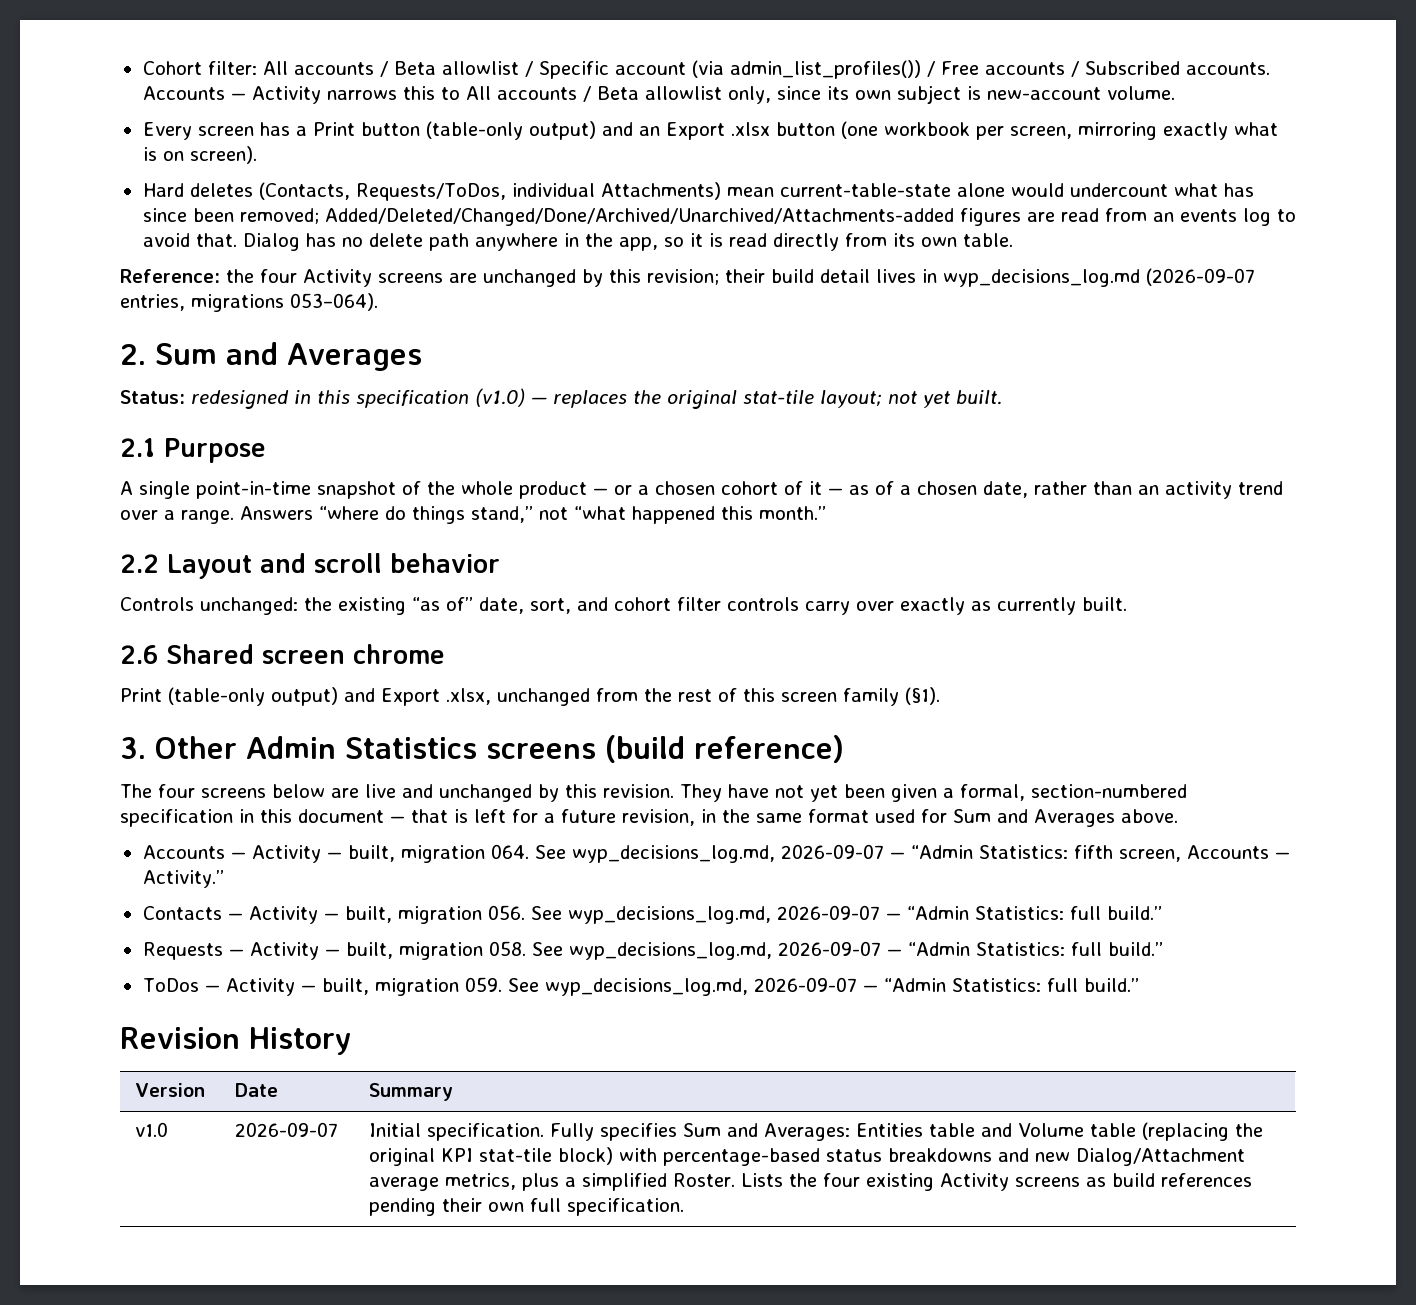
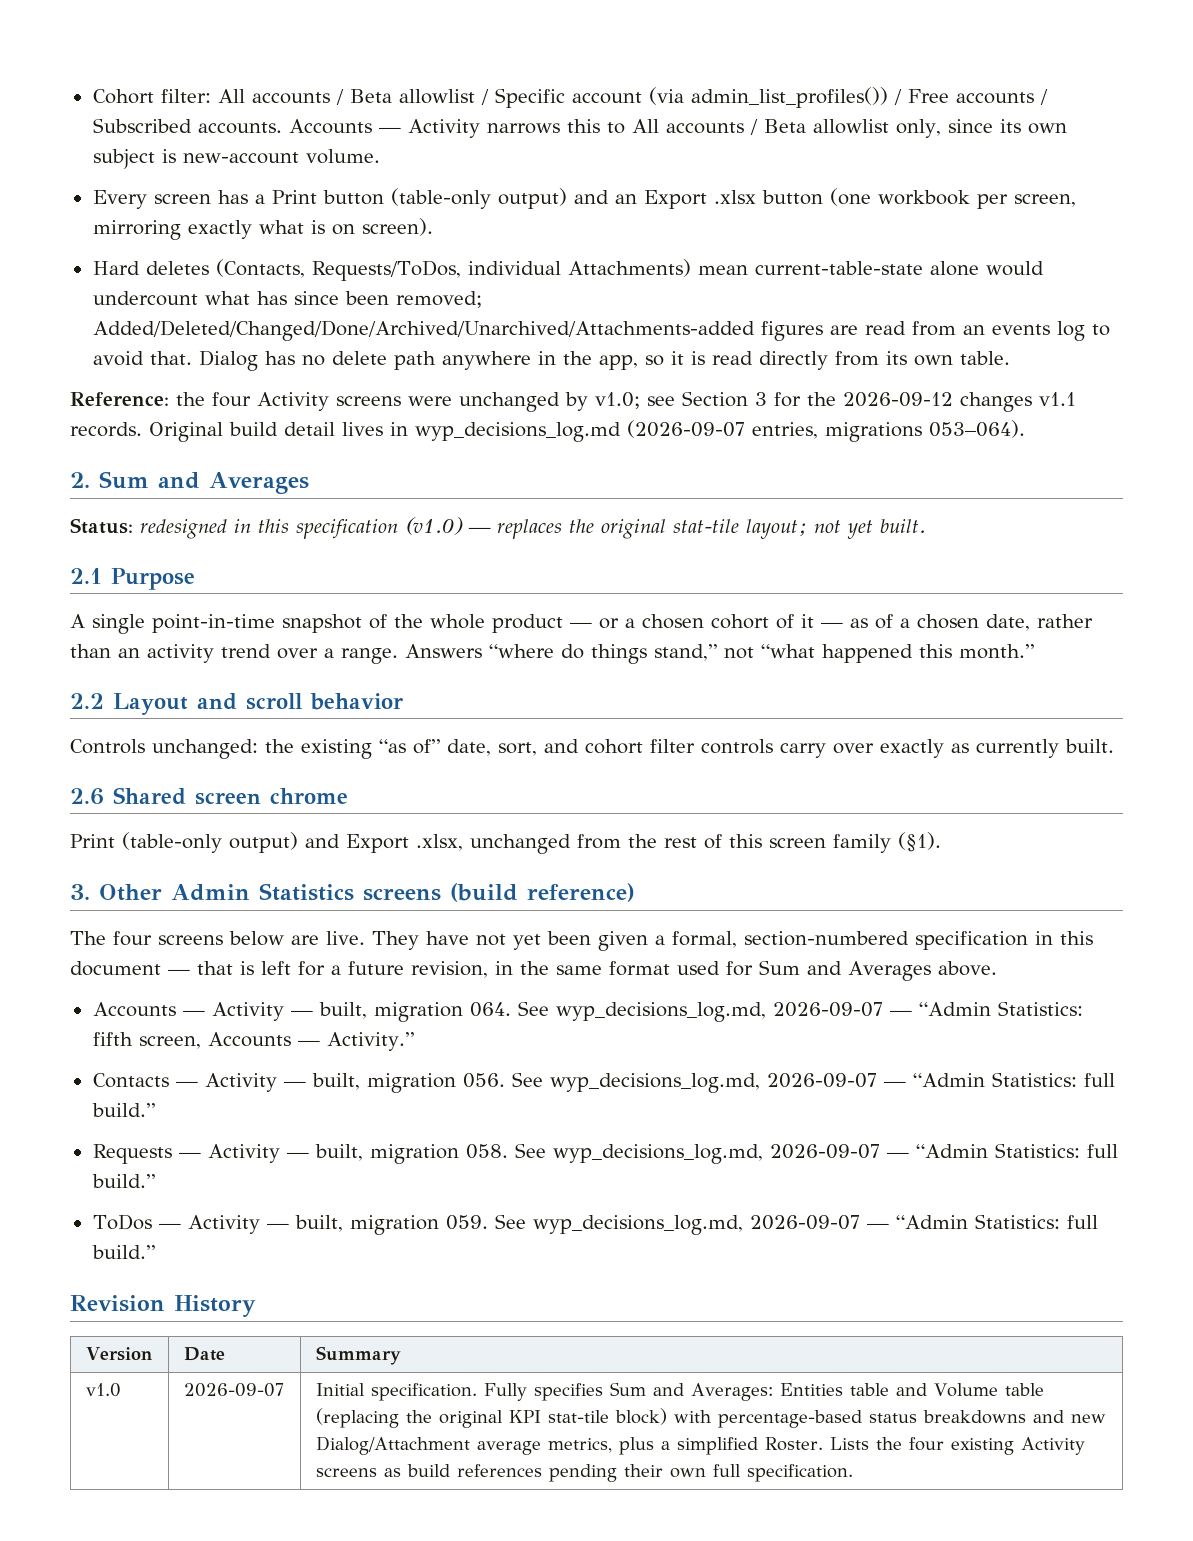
[449,269,765,287] are unchanged by this revision; their -> [408,391,1076,412] [70,422,223,442] were unchanged by v1.0; see Section 3 for the 2026-09-12 changes v1.1 records. Original
[365,784,674,802] live and unchanged by this revision. -> [326,931,365,945] live.

